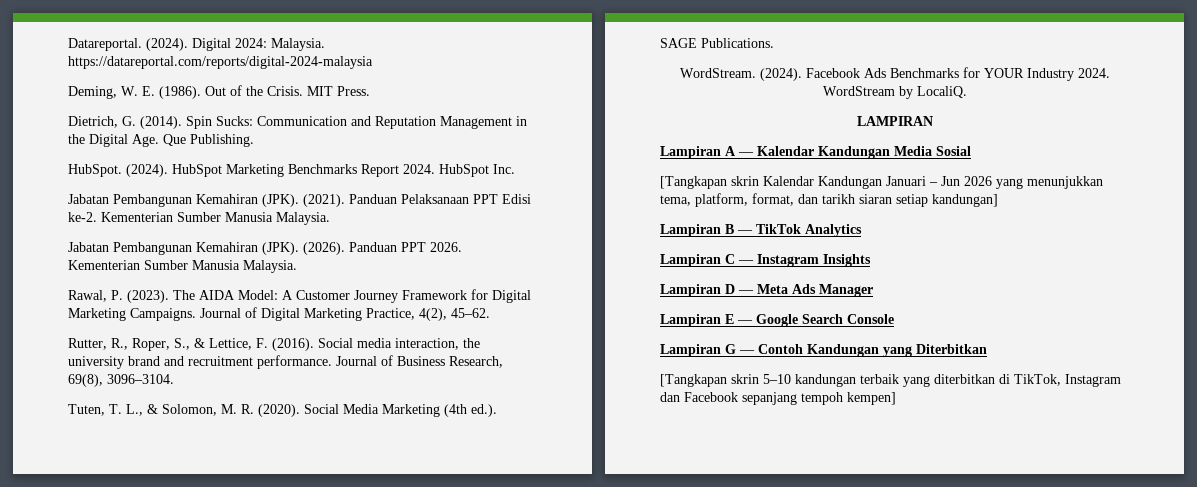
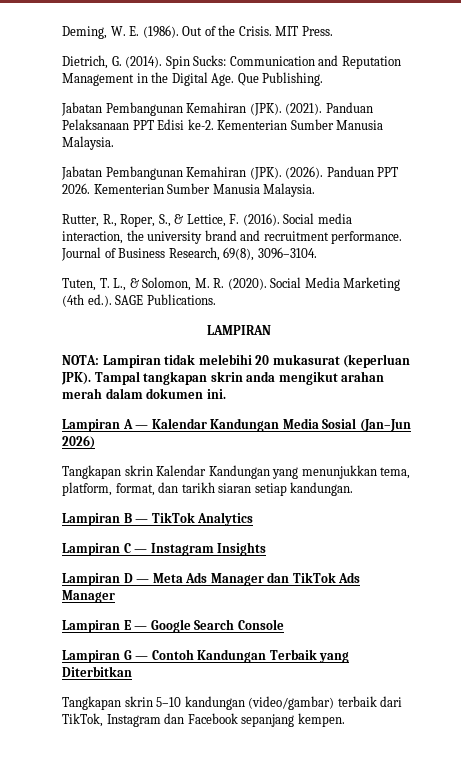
[68,38,325,51] [68,56,373,69] Datareportal. (2024). Digital 2024: Malaysia. https://datareportal.com/reports/digital-2024-malaysia // -> (62, 32) none
[68,164,515,177] // HubSpot. (2024). HubSpot Marketing Benchmarks Report 2024. HubSpot Inc. -> (324, 79) none
[68,289,531,303] [68,307,490,321] // Rawal, P. (2023). The AIDA Model: A Customer Journey Framework for Digital Marketing Campaigns. Journal of Digital Marketing Practice, 4(2), 45–62. -> (316, 190) none
[679,67,1110,81] [822,86,967,99] [856,116,933,126] WordStream. (2024). Facebook Ads Benchmarks for YOUR Industry 2024. WordStream by LocaliQ. // LAMPIRAN -> [207,325,271,335] [62,354,411,368] [61,371,385,385] [62,388,226,399] LAMPIRAN // NOTA: Lampiran tidak melebihi 20 mukasurat (keperluan JPK). Tampal tangkapan skrin anda mengikut arahan merah dalam dokumen ini.
[660,176,992,189] // [Tangkapan skrin Kalendar Kandungan Januari – Jun 2026 -> [359,419,411,432] [62,435,95,449] [62,465,270,479] (Jan–Jun 2026) // Tangkapan skrin Kalendar Kandungan
[932,194,998,207] kandungan] -> [290,482,354,496] kandungan.
(873, 290) none -> [267,572,361,583] [62,590,115,603] dan TikTok Ads Manager
(879, 350) none -> [269,649,317,660] Terbaik
[660,374,727,387] [Tangkapan -> [62,696,121,710] Tangkapan
[860,374,1010,387] terbaik yang diterbitkan di -> [248,696,403,710] (video/gambar) terbaik dari
[801,392,896,405] tempoh kempen] -> [297,713,345,727] kempen.

